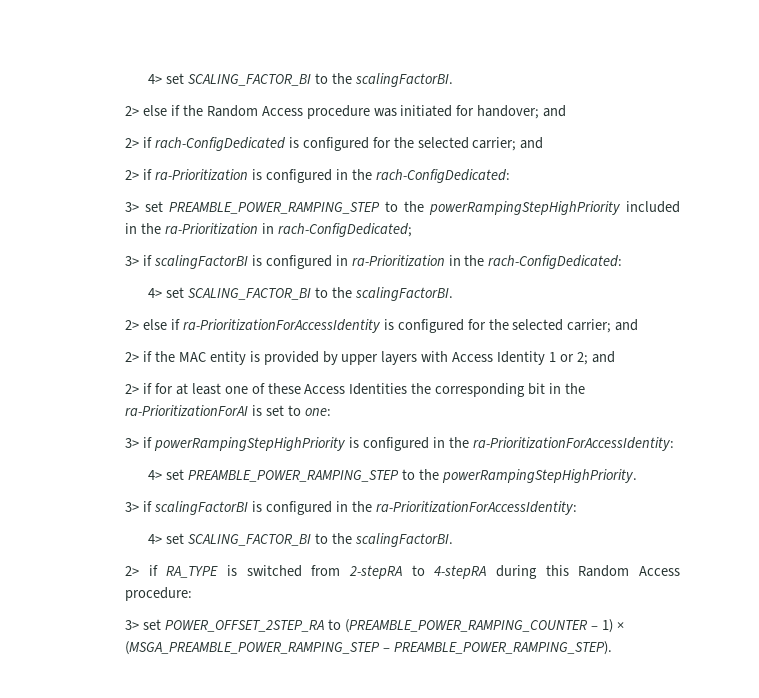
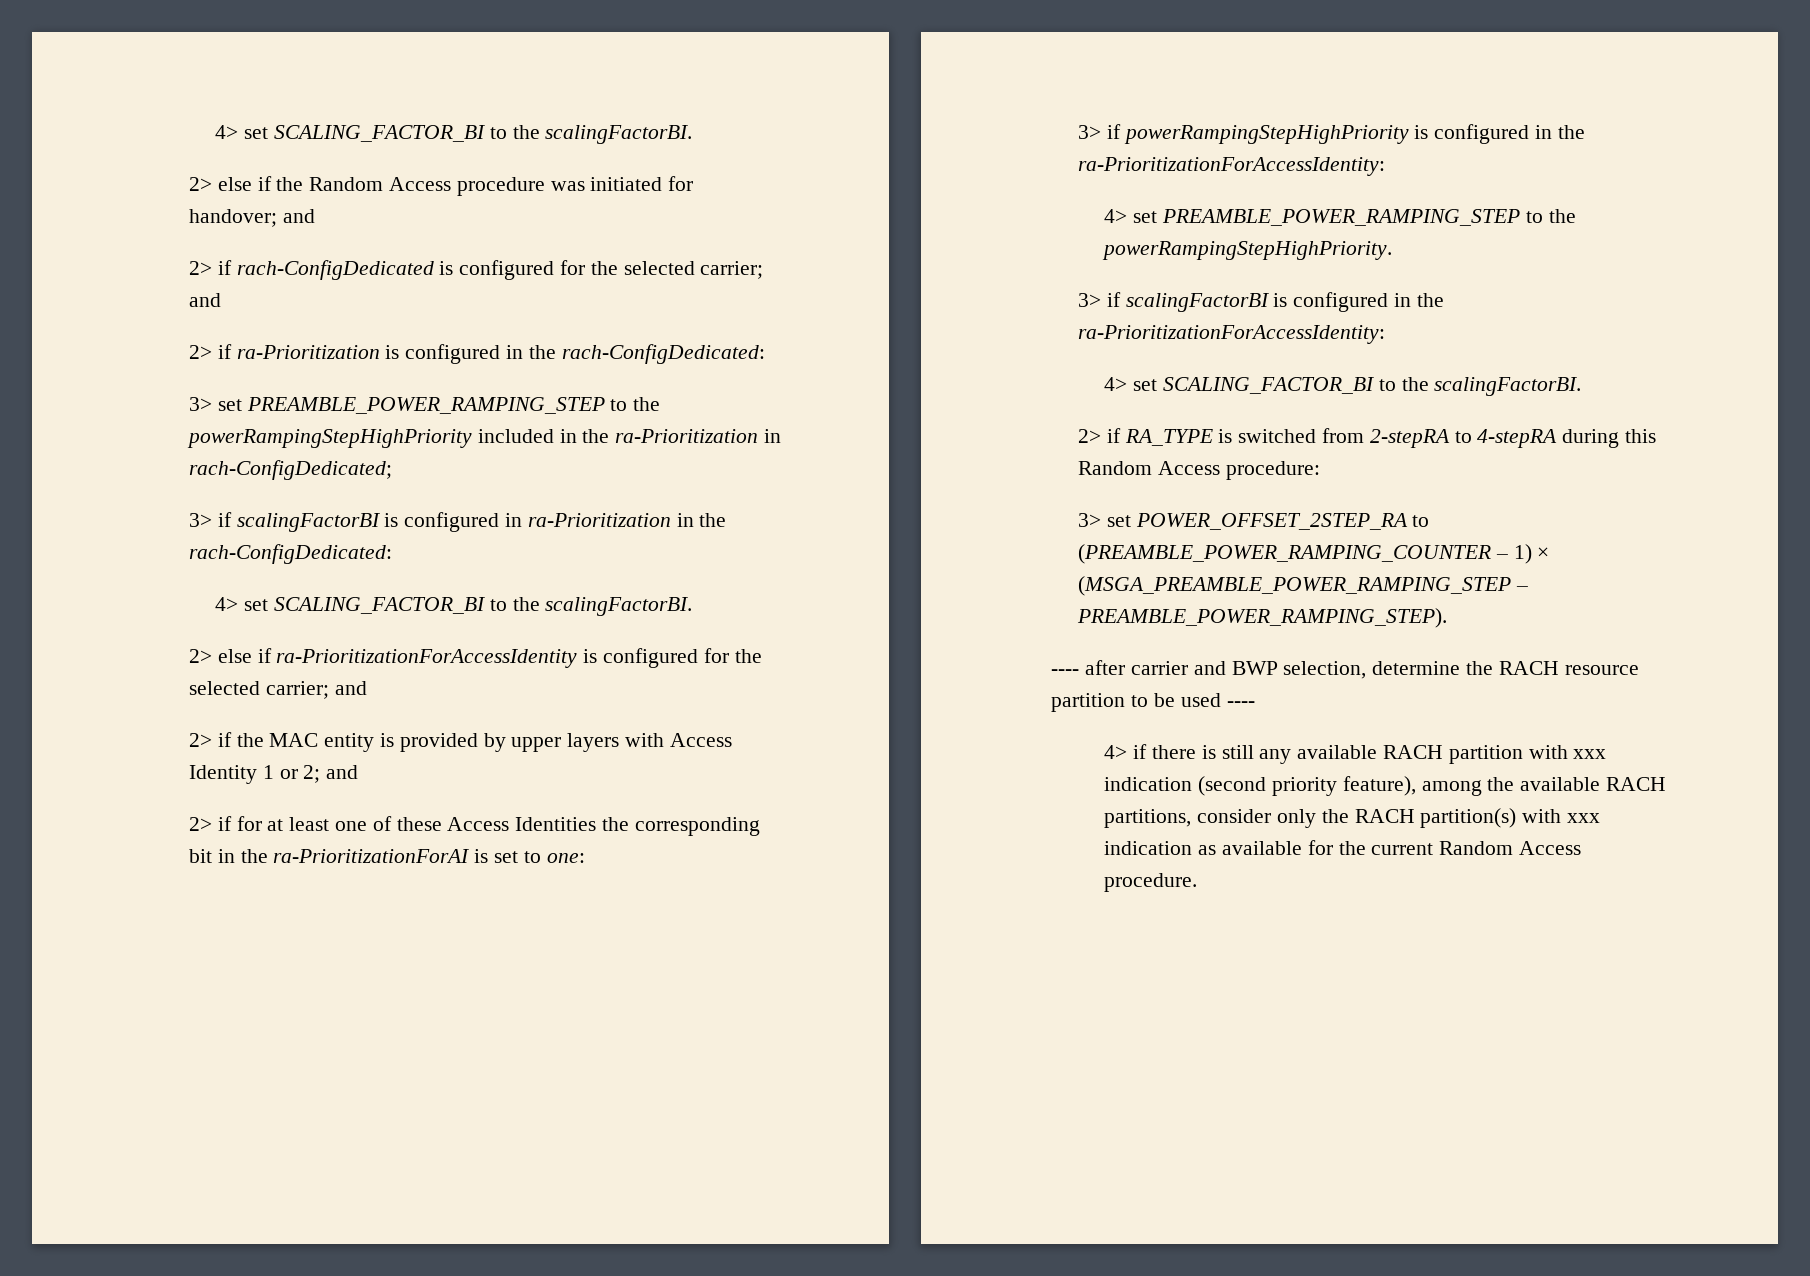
(612, 648) none -> [1051,660,1639,679] [1051,693,1255,712] [1104,744,1607,764] [1104,776,1666,796] [1104,808,1600,828] [1104,840,1581,855] [1104,873,1198,892] // ---- after carrier and BWP selection, determine the RACH resource partition to be used ---- // 4> if there is still any available RACH partition with xxx indication (second priority feature), among the available RACH partitions, consider only the RACH partition(s) with xxx indication as available for the current Random Access procedure.

